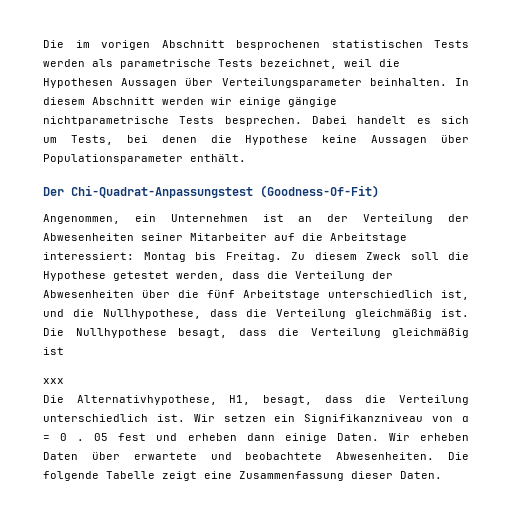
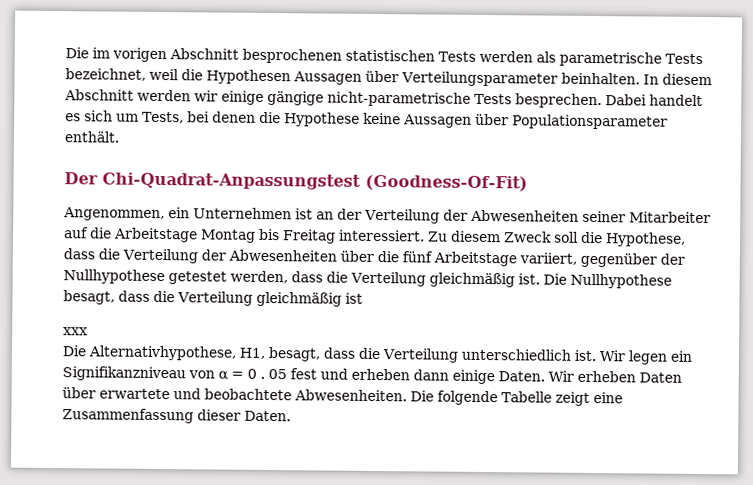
[43,116,169,126] nichtparametrische -> [327,91,471,107] nicht-parametrische
[43,252,134,260] interessiert: -> (198, 235) none
[225,252,282,262] Freitag. -> [282,229,425,244] Freitag interessiert.
[43,271,225,281] Hypothese getestet werden, -> [605,232,686,247] Hypothese,
[328,290,469,300] [43,309,201,319] unterschiedlich ist, und die Nullhypothese, -> [518,252,685,268] [63,269,288,285] variiert, gegenüber der Nullhypothese getestet werden,
[223,414,266,422] setzen -> [627,350,668,365] legen

